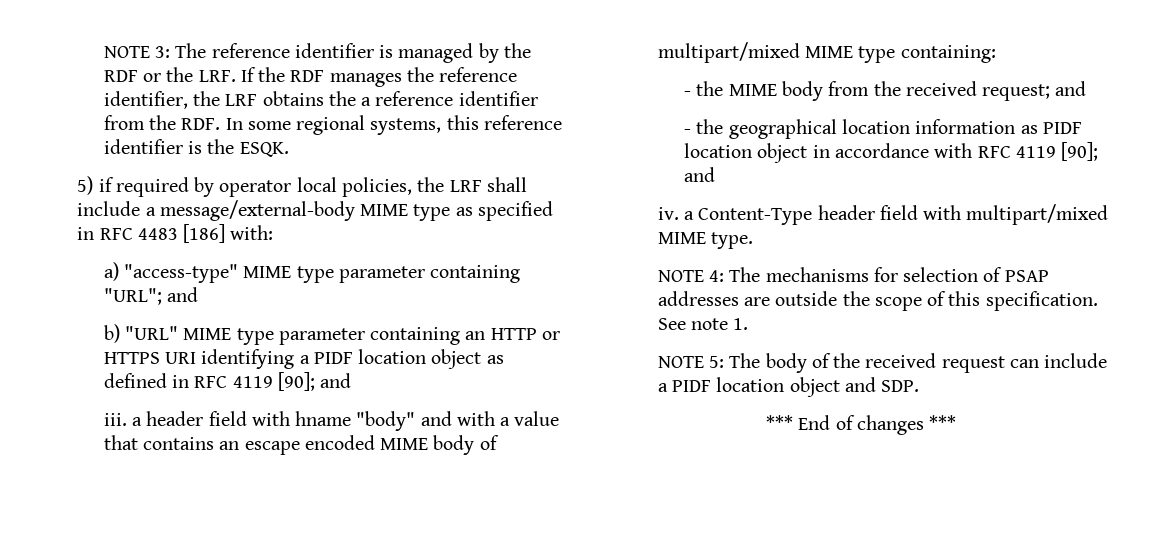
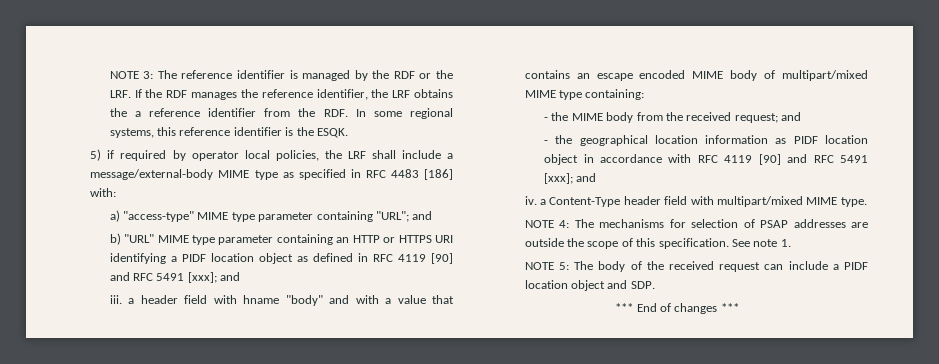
[277,372,315,391] [90]; -> [430,253,453,264] [109,272,217,283] [90] and RFC 5491 [xxx];
[1061,142,1099,161] [90]; -> [758,154,868,165] [544,173,574,184] [90] and RFC 5491 [xxx];

